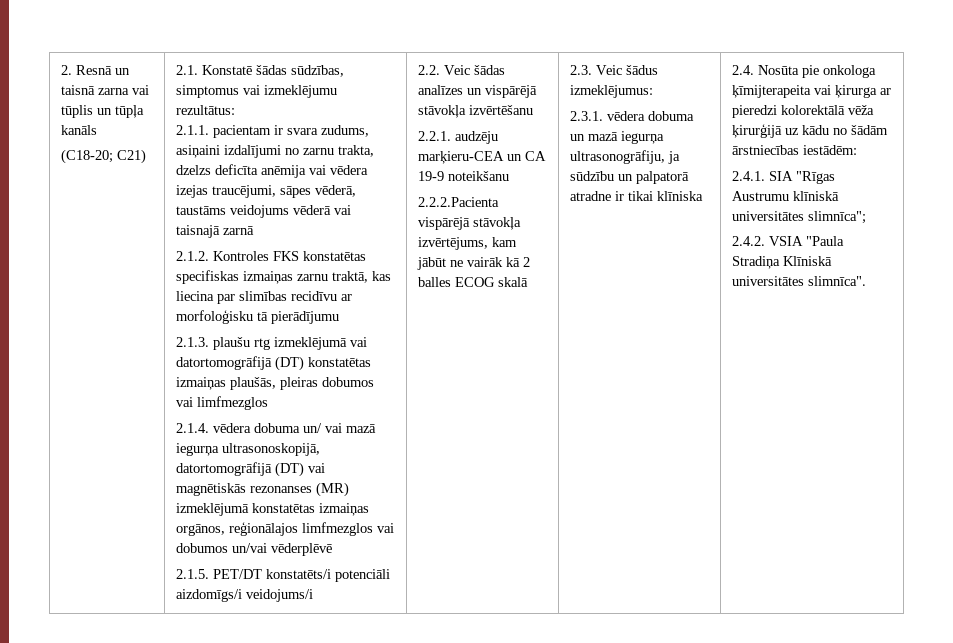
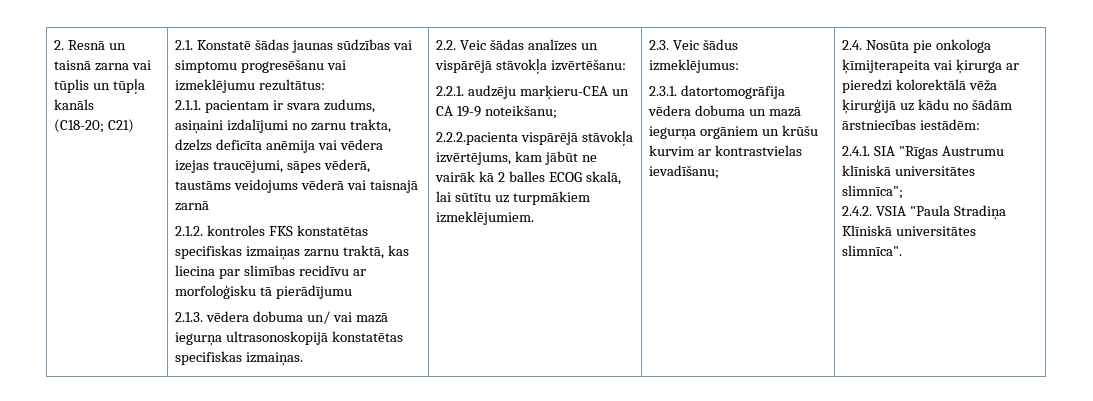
[291,65,345,77] [176,85,240,98] sūdzības, simptomus -> [292,39,412,53] [175,59,325,73] jaunas sūdzības vai simptomu progresēšanu
[213,251,270,261] Kontroles -> [207,225,266,236] kontroles
[213,337,368,350] [176,356,372,371] [176,377,375,390] [176,396,269,410] [176,423,210,433] plaušu rtg izmeklējumā vai datortomogrāfijā (DT) konstatētas izmaiņas plaušās, pleiras dobumos vai limfmezglos // 2.1.4. -> (204, 317) none
[222,443,321,456] [176,462,326,477] [176,482,350,497] [176,503,370,516] [176,522,395,536] [176,543,333,556] [176,569,391,582] [176,589,314,602] ultrasonoskopijā, datortomogrāfijā (DT) vai magnētiskās rezonanses (MR) izmeklējumā konstatētas izmaiņas orgānos, reģionālajos limfmezglos vai dobumos un/vai vēderplēvē // 2.1.5. PET/DT konstatēts/i potenciāli aizdomīgs/i veidojums/i -> [226,331,404,345] [175,351,304,366] ultrasonoskopijā konstatētas specifiskas izmaiņas.
[469,105,534,115] izvērtēšanu -> [551,59,627,71] izvērtēšanu:
[448,171,510,181] [418,197,500,207] noteikšanu // 2.2.2.Pacienta -> [485,105,558,119] [436,132,519,145] noteikšanu; // 2.2.2.pacienta
[498,277,529,287] skalā -> [585,171,621,185] [436,191,591,205] [436,211,535,225] skalā, lai sūtītu uz turpmākiem izmeklējumiem.
(604, 116) none -> [681,85,786,99] datortomogrāfija
[570,150,681,164] [570,171,690,184] [570,191,704,201] ultrasonogrāfiju, ja sūdzību un palpatorā atradne ir tikai klīniska -> [700,125,819,139] [649,145,803,156] [649,165,720,179] orgāniem un krūšu kurvim ar kontrastvielas ievadīšanu;

